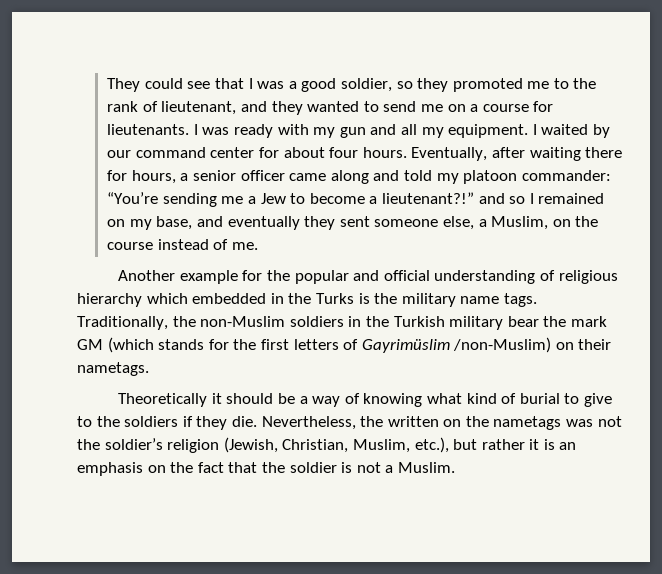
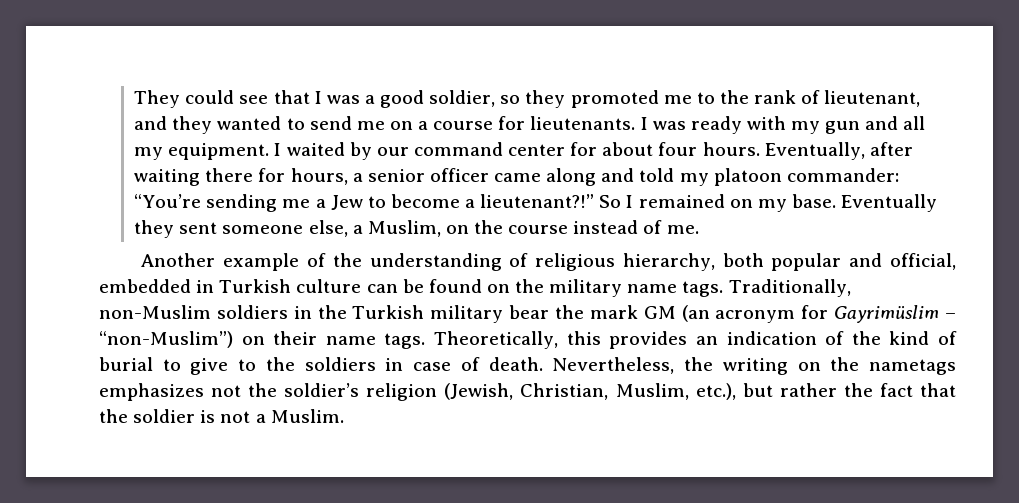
[478,193,526,204] and so -> [599,195,622,208] So
[156,216,300,230] base, and eventually -> [791,194,938,212] base. Eventually
[242,270,618,284] [77,293,370,307] for the popular and official understanding of religious hierarchy which embedded in the Turks is -> [306,253,956,271] [99,279,510,293] of the understanding of religious hierarchy, both popular and official, embedded in Turkish culture can be found on
[172,316,196,327] the -> (851, 288) none
[107,337,612,353] [77,362,149,376] [118,393,462,407] (which stands for the first letters of Gayrimüslim /non-Muslim) on their nametags. // Theoretically it should be a way of knowing what -> [681,305,957,323] [99,331,881,349] (an acronym for Gayrimüslim – “non-Muslim”) on their name tags. Theoretically, this provides an indication of the
[182,416,257,430] if they die. -> [385,357,543,371] in case of death.
[387,416,439,427] written -> [722,358,788,375] writing
[566,419,594,427] was -> [99,383,204,401] emphasizes
[529,439,577,450] [77,462,166,476] it is an emphasis on -> (837, 390) none

